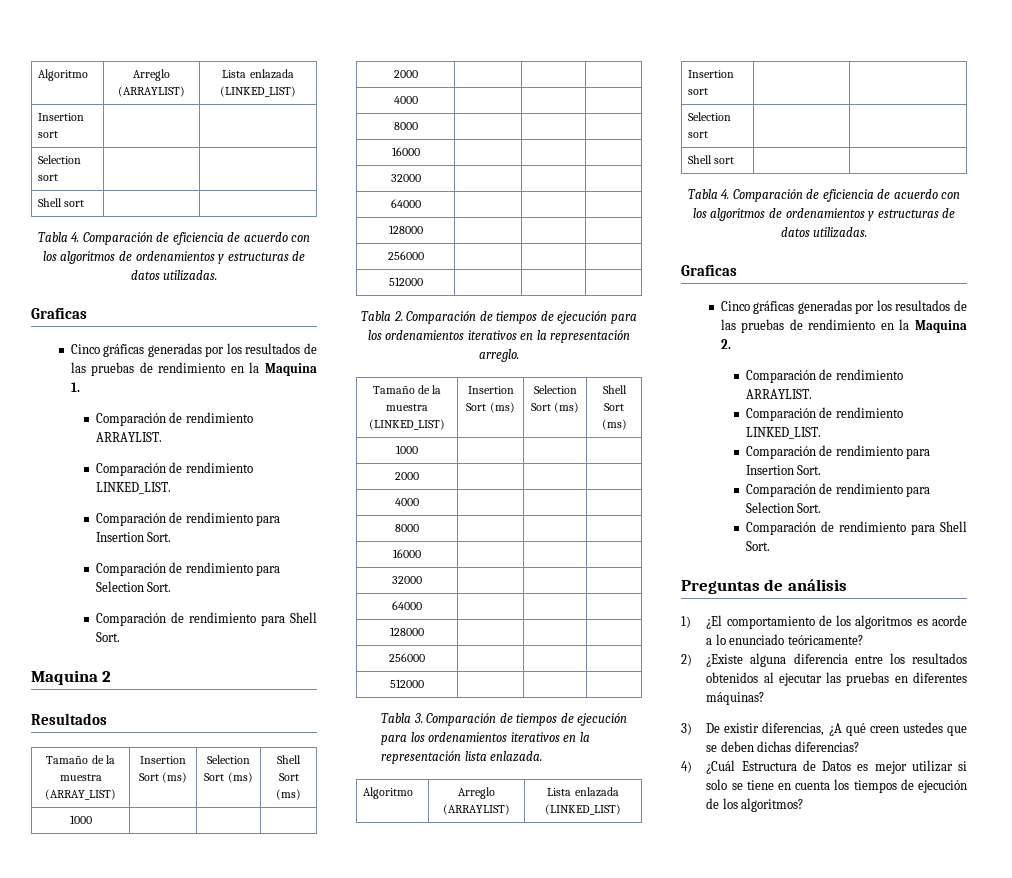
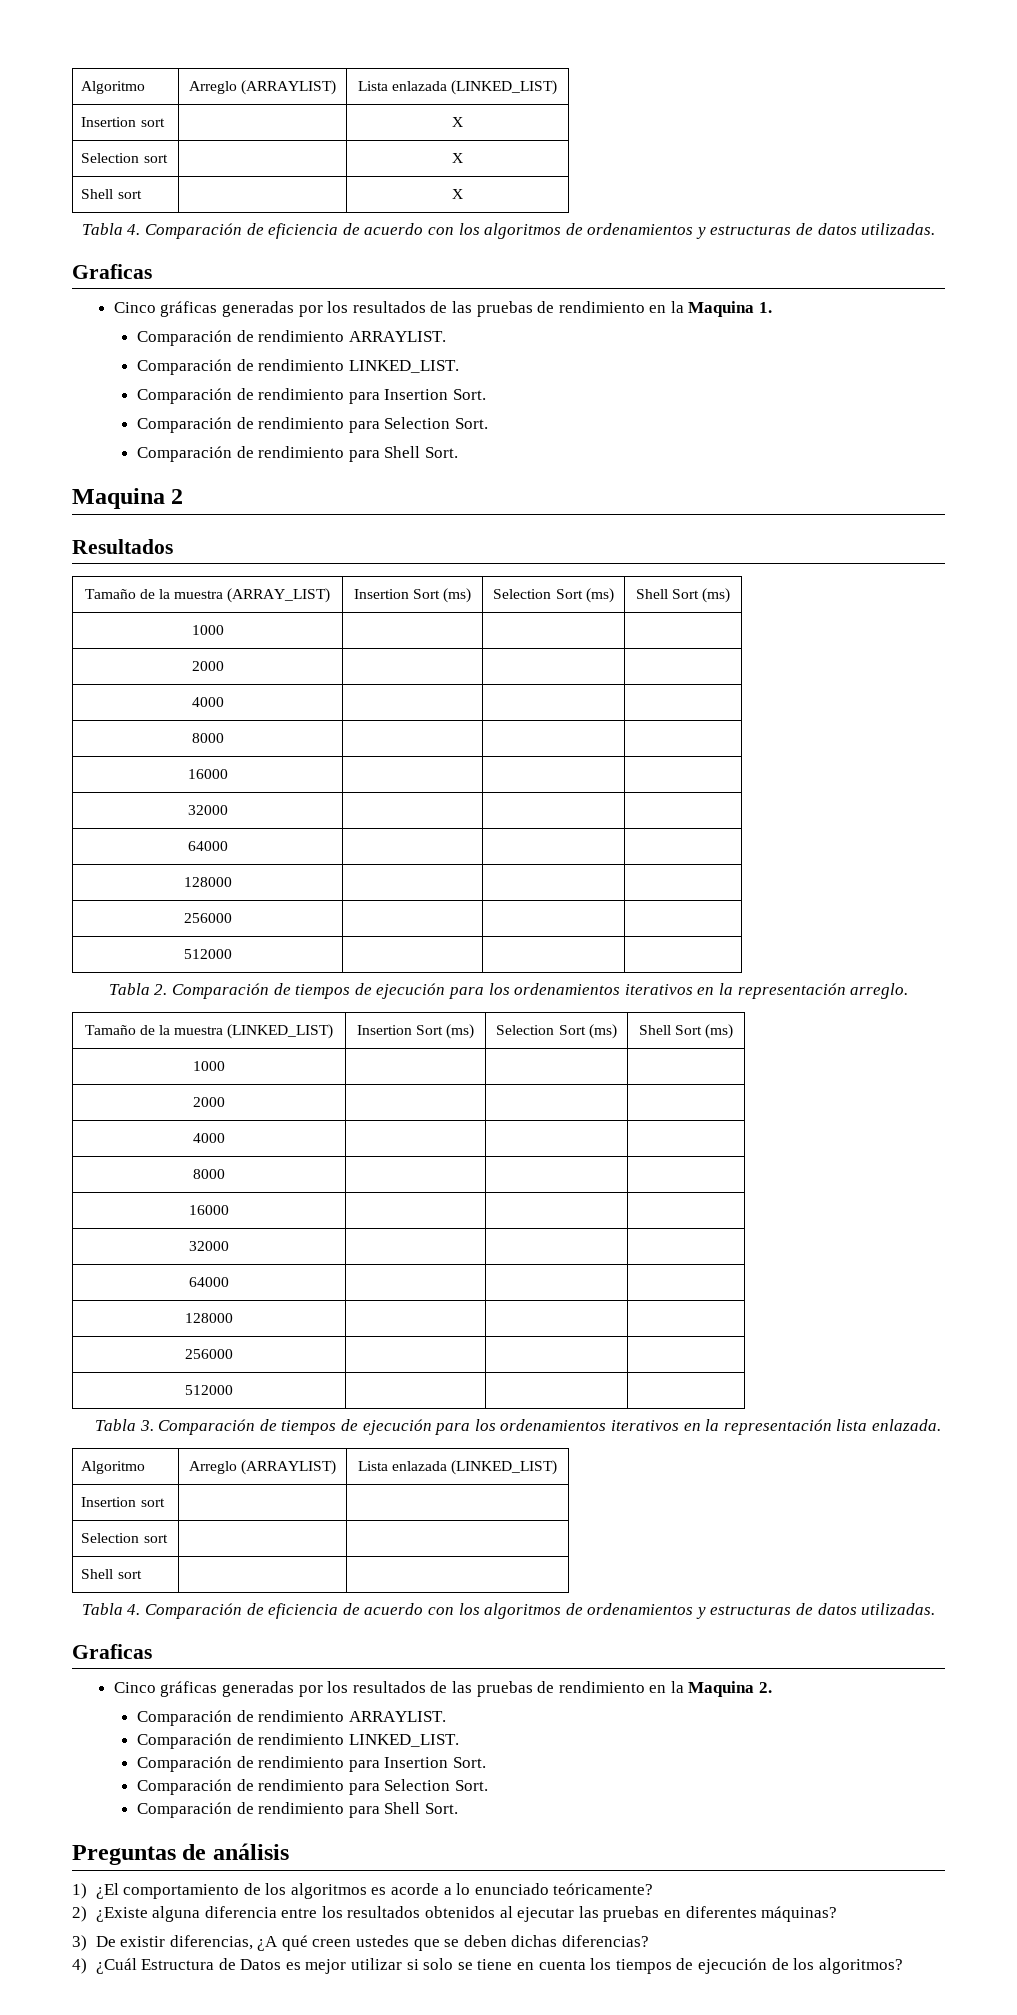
[38,69,89,81] [133,69,170,81] [118,86,185,97] [222,69,294,79] [220,86,296,97] [38,113,85,121] [38,131,59,138] [38,155,82,164] [38,174,59,181] [38,198,85,207] Algoritmo | Arreglo (ARRAYLIST) | Lista enlazada (LINKED_LIST) // Insertion sort | | // Selection sort | | // Shell sort | | -> [81,81,146,94] [188,80,337,95] [357,80,558,95] [81,117,165,127] [452,117,463,127] [81,153,168,163] [452,153,463,163] [81,189,142,199] [452,189,463,199] Algoritmo | Arreglo (ARRAYLIST) | Lista enlazada (LINKED_LIST) // Insertion sort | | X // Selection sort | | X // Shell sort | | X

